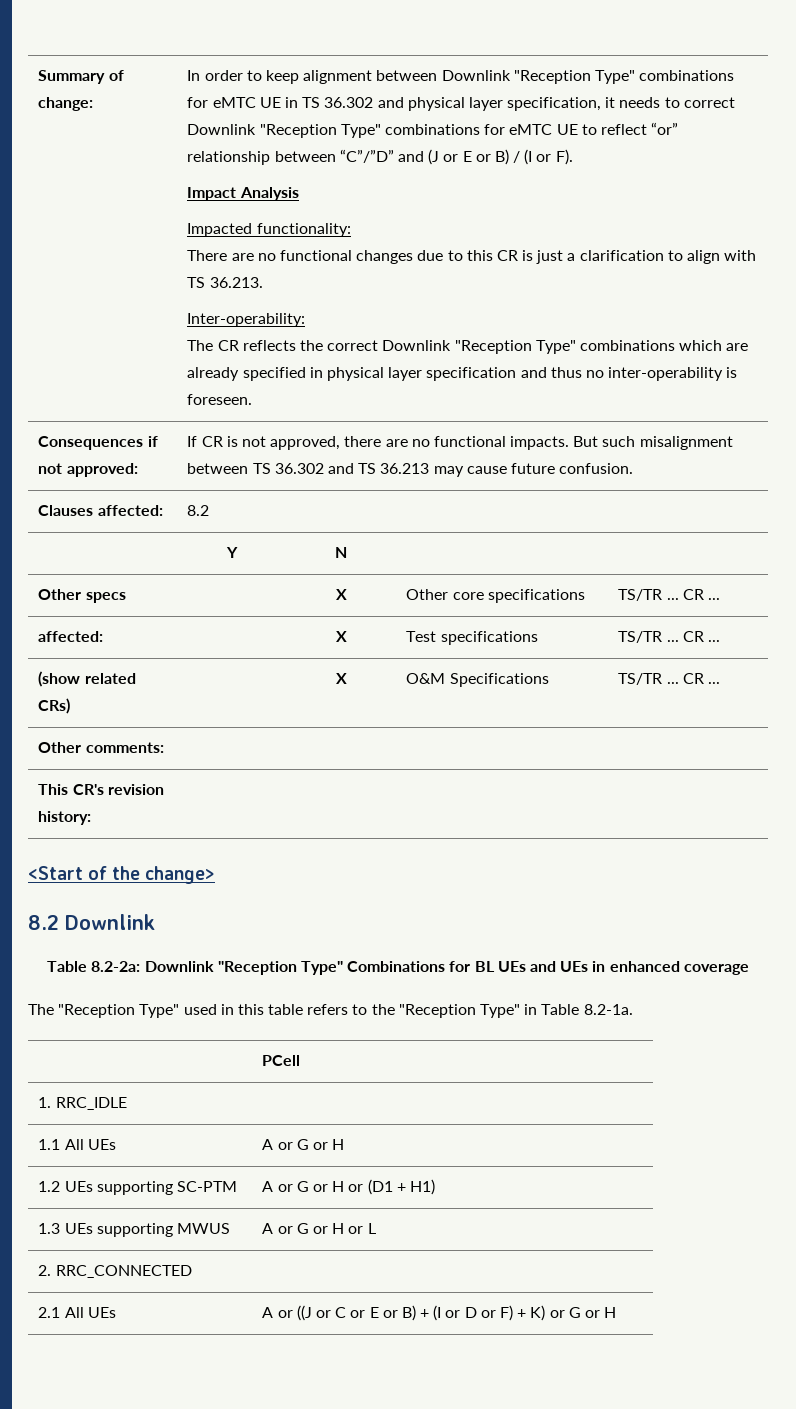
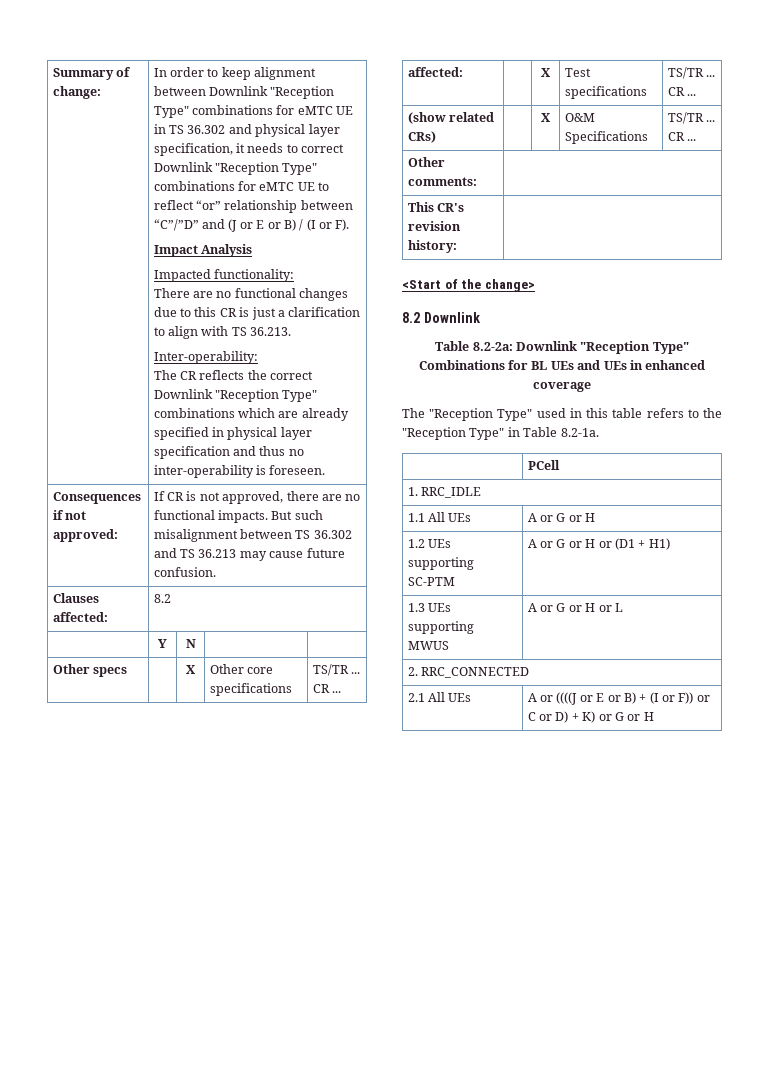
[296,1305,347,1321] ((J or C -> [556,692,578,705] ((((J
[464,1305,514,1321] D or F) -> [678,692,710,704] [527,711,569,723] F)) or C or D)

